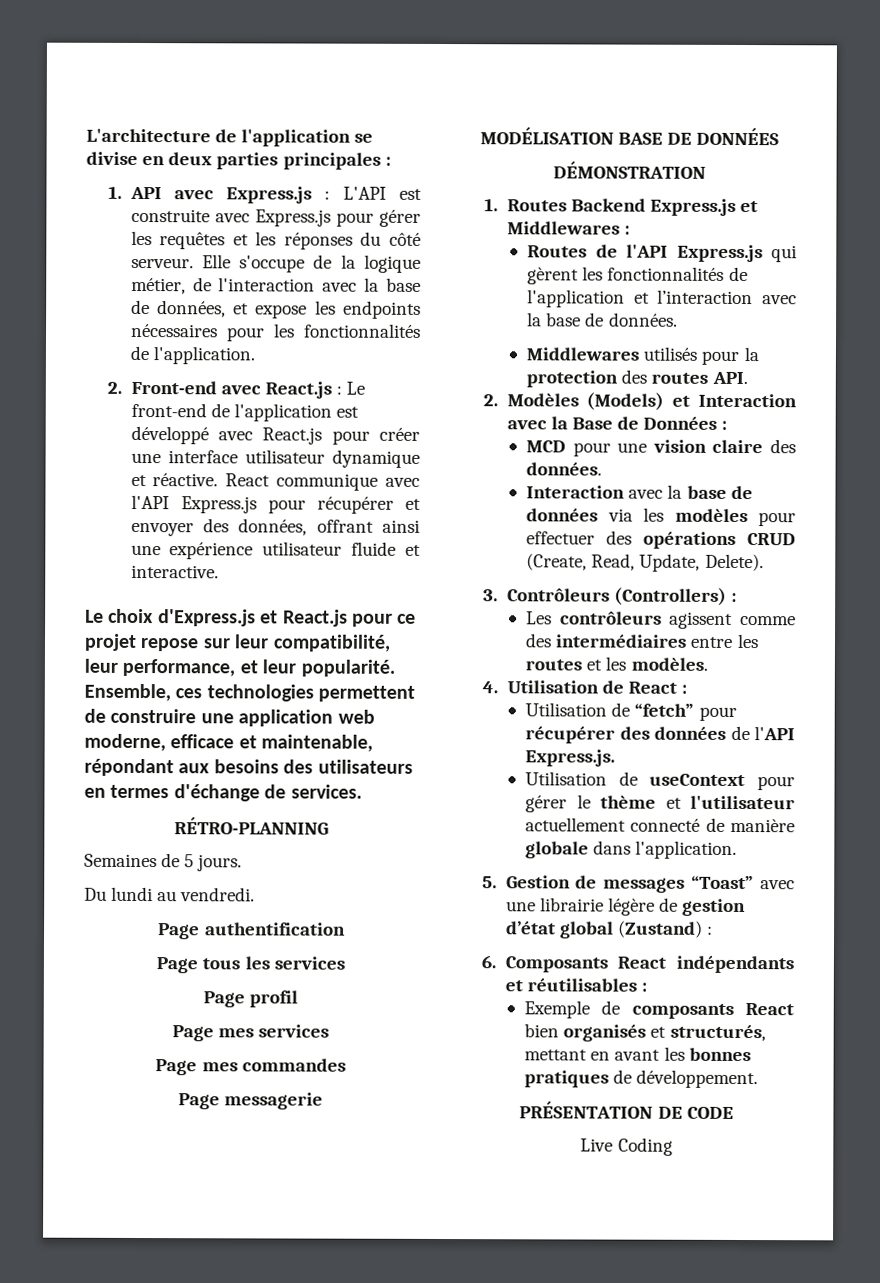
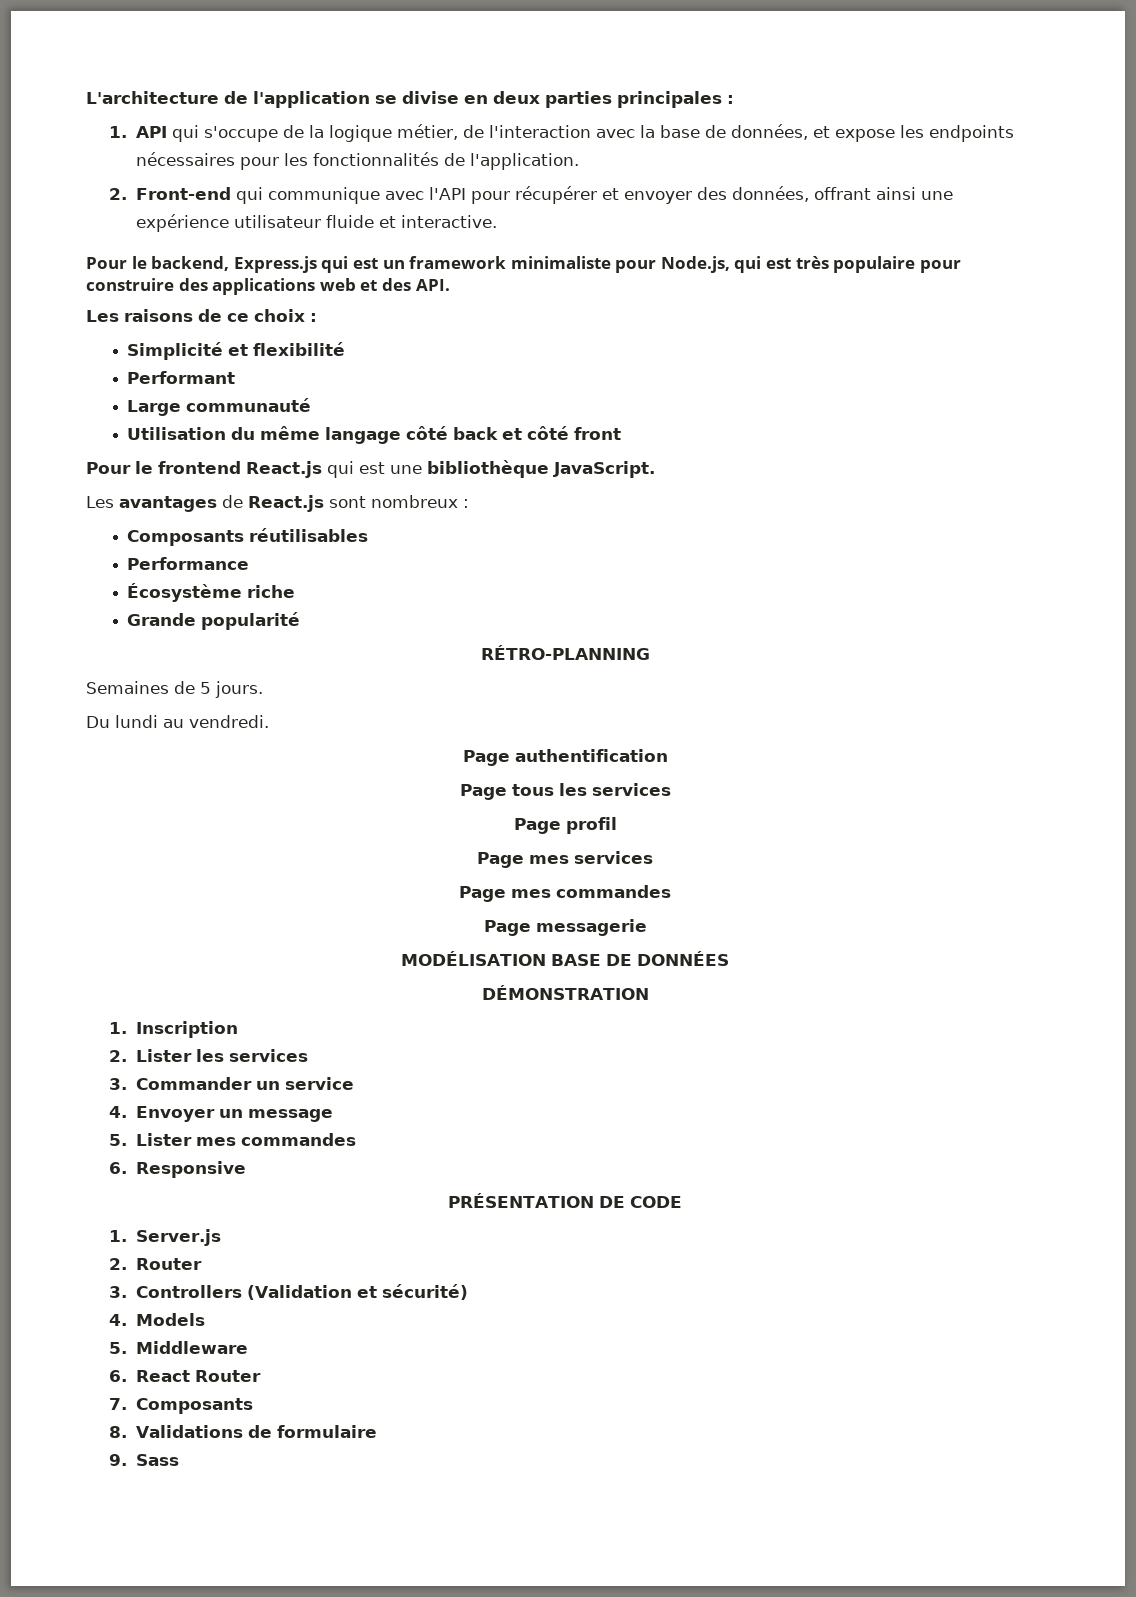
[173,186,422,204] [130,208,422,227] [130,230,422,250] [130,254,231,269] avec Express.js : L'API est construite avec Express.js pour gérer les requêtes et les réponses du côté serveur. Elle -> [171,125,199,142] qui
[220,381,366,399] [130,402,360,422] [130,425,421,445] [130,449,421,468] [130,473,271,487] avec React.js : Le front-end de l'application est développé avec React.js pour créer une interface utilisateur dynamique et réactive. React -> [235,187,263,204] qui
[180,496,257,514] Express.js -> (466, 193) none
[85,608,417,627] [84,633,391,652] [84,658,395,677] [84,683,416,702] [84,708,375,727] [84,733,374,752] [84,758,413,777] [84,784,362,802] Le choix d'Express.js et React.js pour ce projet repose sur leur compatibilité, leur performance, et leur popularité. Ensemble, ces technologies permettent de construire une application web moderne, efficace et maintenable, répondant aux besoins des utilisateurs en termes d'échange de services. -> [86,256,961,273] [86,278,450,295] [86,309,317,322] [127,342,346,360] [127,371,236,384] [127,398,312,416] [127,426,622,444] [86,460,655,478] [86,495,469,512] [127,528,369,546] [127,557,250,570] [127,583,296,602] [127,612,301,630] Pour le backend, Express.js qui est un framework minimaliste pour Node.js, qui est très populaire pour construire des applications web et des API. // Les raisons de ce choix : // Simplicité et flexibilité // Performant // Large communauté // Utilisation du même langage côté back et côté front // Pour le frontend React.js qui est une bibliothèque JavaScript. // Les avantages de React.js sont nombreux : // Composants réutilisables // Performance // Écosystème riche // Grande popularité
[506,198,759,216] [506,221,630,235] [527,244,797,263] [527,266,748,285] [527,289,797,308] [527,312,678,327] [526,346,759,365] [526,369,748,388] [483,392,797,411] [506,416,728,430] [526,439,796,457] [526,462,603,476] [526,484,753,500] [526,507,796,527] [526,530,796,549] [526,553,764,572] [483,587,737,606] [526,611,796,629] [525,633,759,649] [525,656,708,671] [482,680,688,694] [525,702,737,721] [525,725,795,744] [525,749,616,767] [525,771,795,791] [525,794,795,813] [525,817,795,833] [525,840,738,859] [482,875,795,893] [505,897,747,917] [505,920,714,939] [481,955,794,974] [504,978,647,992] [524,1000,794,1019] [524,1023,766,1042] [524,1046,751,1062] [524,1069,759,1089] [519,1101,734,1119] [580,1137,673,1156] Routes Backend Express.js et Middlewares : // Routes de l'API Express.js qui gèrent les fonctionnalités de l'application et l’interaction avec la base de données. // Middlewares utilisés pour la protection des routes API. // 2. Modèles (Models) et Interaction avec la Base de Données : // MCD pour une vision claire des données. // Interaction avec la base de données via les modèles pour effectuer des opérations CRUD (Create, Read, Update, Delete). // 3. Contrôleurs (Controllers) : // Les contrôleurs agissent comme des intermédiaires entre les routes et les modèles. // 4. Utilisation de React : // Utilisation de “fetch” pour récupérer des données de l'API Express.js. // Utilisation de useContext pour gérer le thème et l'utilisateur actuellement connecté de manière globale dans l'application. // 5. Gestion de messages “Toast” avec une librairie légère de gestion d’état global (Zustand) : // 6. Composants React indépendants et réutilisables : // Exemple de composants React bien organisés et structurés, mettant en avant les bonnes pratiques de développement. // PRÉSENTATION DE CODE // Live Coding -> [135,1021,238,1038] [109,1049,308,1062] [109,1077,354,1090] [109,1106,333,1122] [109,1133,356,1146] [109,1161,246,1178] [448,1193,682,1208] [109,1229,221,1246] [109,1258,202,1270] [109,1284,468,1300] [109,1313,205,1326] [109,1341,248,1354] [109,1370,261,1382] [109,1398,253,1414] [109,1425,377,1438] [109,1454,179,1466] Inscription // 2. Lister les services // 3. Commander un service // 4. Envoyer un message // 5. Lister mes commandes // 6. Responsive // PRÉSENTATION DE CODE // 1. Server.js // 2. Router // 3. Controllers (Validation et sécurité) // 4. Models // 5. Middleware // 6. React Router // 7. Composants // 8. Validations de formulaire // 9. Sass

